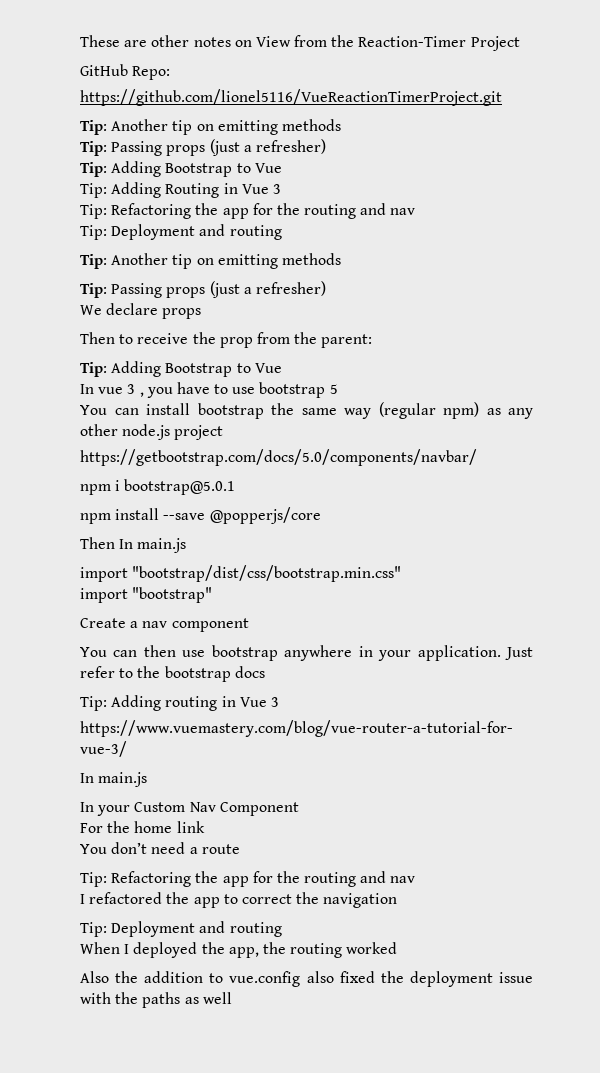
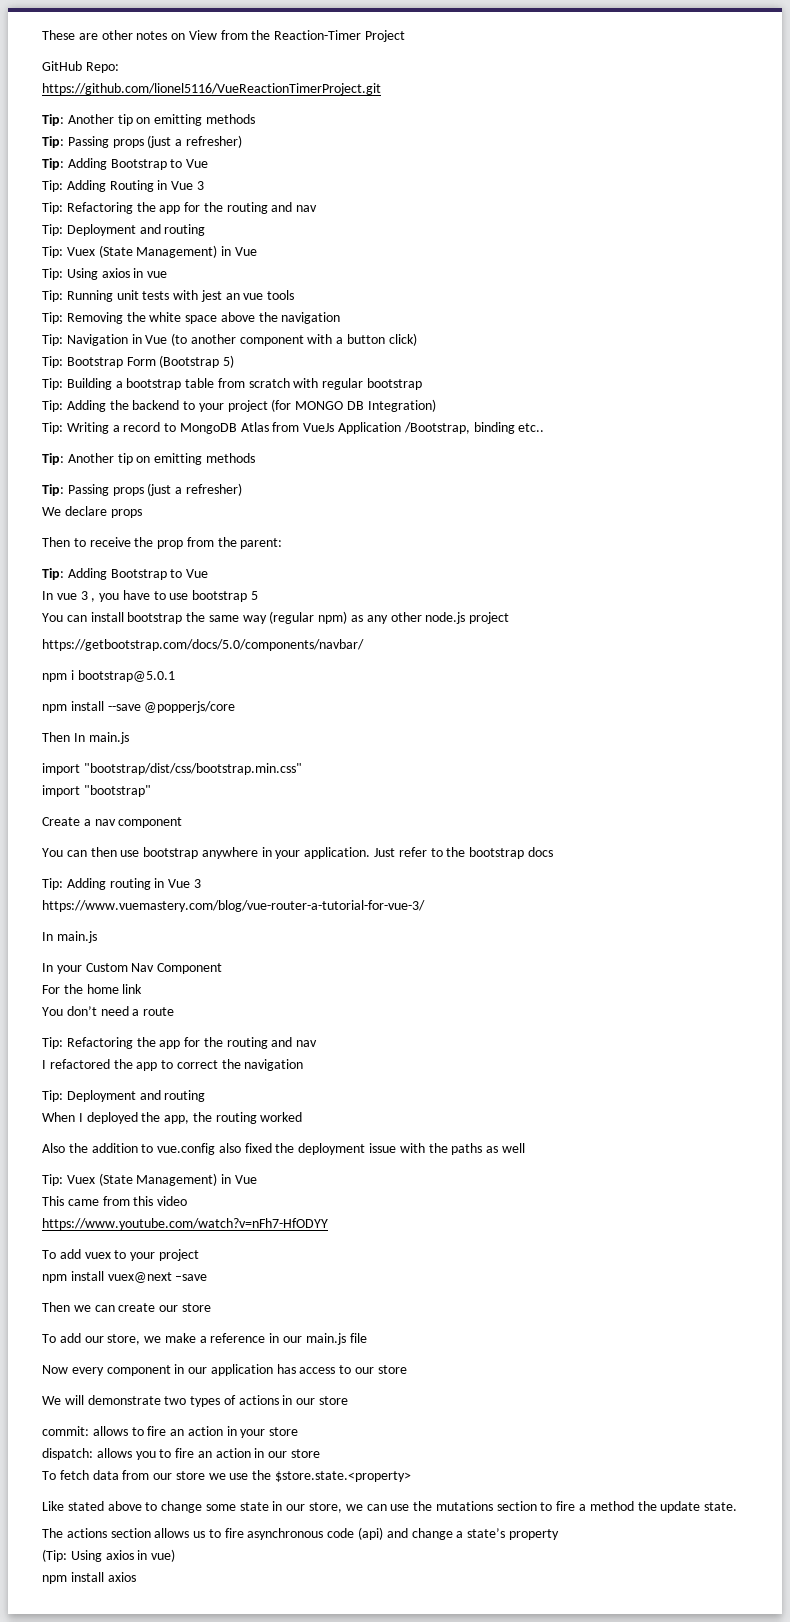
(282, 232) none -> [42,245,257,258] [42,268,168,280] [42,290,295,302] [42,312,341,324] [42,333,417,346] [42,355,235,368] [42,378,423,390] [42,399,436,412] [42,422,545,434] // Tip: Vuex (State Management) in Vue // Tip: Using axios in vue // Tip: Running unit tests with jest an vue tools // Tip: Removing the white space above the navigation // Tip: Navigation in Vue (to another component with a button click) // Tip: Bootstrap Form (Bootstrap 5) // Tip: Building a bootstrap table from scratch with regular bootstrap // Tip: Adding the backend to your project (for MONGO DB Integration) // Tip: Writing a record to MongoDB Atlas from VueJs Application /Bootstrap, binding etc..
(232, 998) none -> [42,1173,257,1186] [42,1196,188,1206] [42,1218,328,1230] [42,1249,199,1261] [42,1271,208,1283] [42,1302,211,1312] [42,1333,367,1345] [42,1364,407,1376] [42,1395,349,1407] [42,1426,299,1438] [42,1448,321,1460] [42,1470,412,1482] [42,1501,738,1513] [42,1527,559,1540] [42,1549,176,1562] [42,1572,136,1584] // Tip: Vuex (State Management) in Vue // This came from this video // https://www.youtube.com/watch?v=nFh7-HfODYY // To add vuex to your project // npm install vuex@next –save // Then we can create our store // To add our store, we make a reference in our main.js file // Now every component in our application has access to our store // We will demonstrate two types of actions in our store // commit: allows to fire an action in your store // dispatch: allows you to fire an action in our store // To fetch data from our store we use the $store.state.<property> // Like stated above to change some state in our store, we can use the mutations section to fire a method the update state. // The actions section allows us to fire asynchronous code (api) and change a state’s property // (Tip: Using axios in vue) // npm install axios

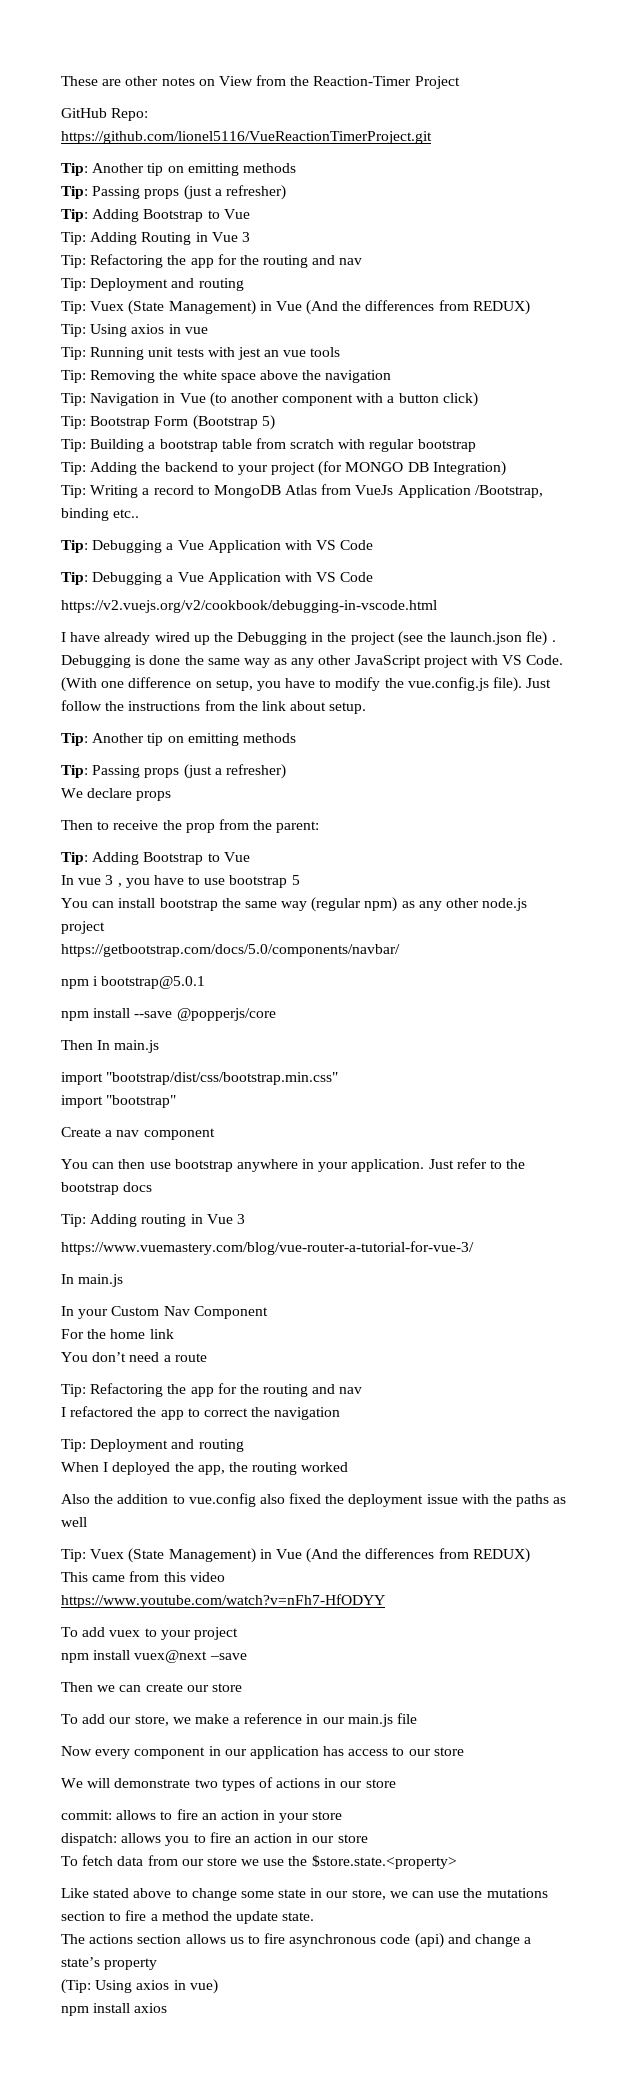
(257, 251) none -> [306,300,530,315] (And the differences from REDUX)
(545, 427) none -> [61,540,374,553] [61,572,374,585] [61,600,437,613] [61,631,556,646] [61,655,564,668] [61,677,552,692] [61,700,367,714] // Tip: Debugging a Vue Application with VS Code // Tip: Debugging a Vue Application with VS Code // https://v2.vuejs.org/v2/cookbook/debugging-in-vscode.html // I have already wired up the Debugging in the project (see the launch.json fle) . Debugging is done the same way as any other JavaScript project with VS Code. (With one difference on setup, you have to modify the vue.config.js file). Just follow the instructions from the link about setup.
(257, 1179) none -> [306,1548,530,1563] (And the differences from REDUX)

